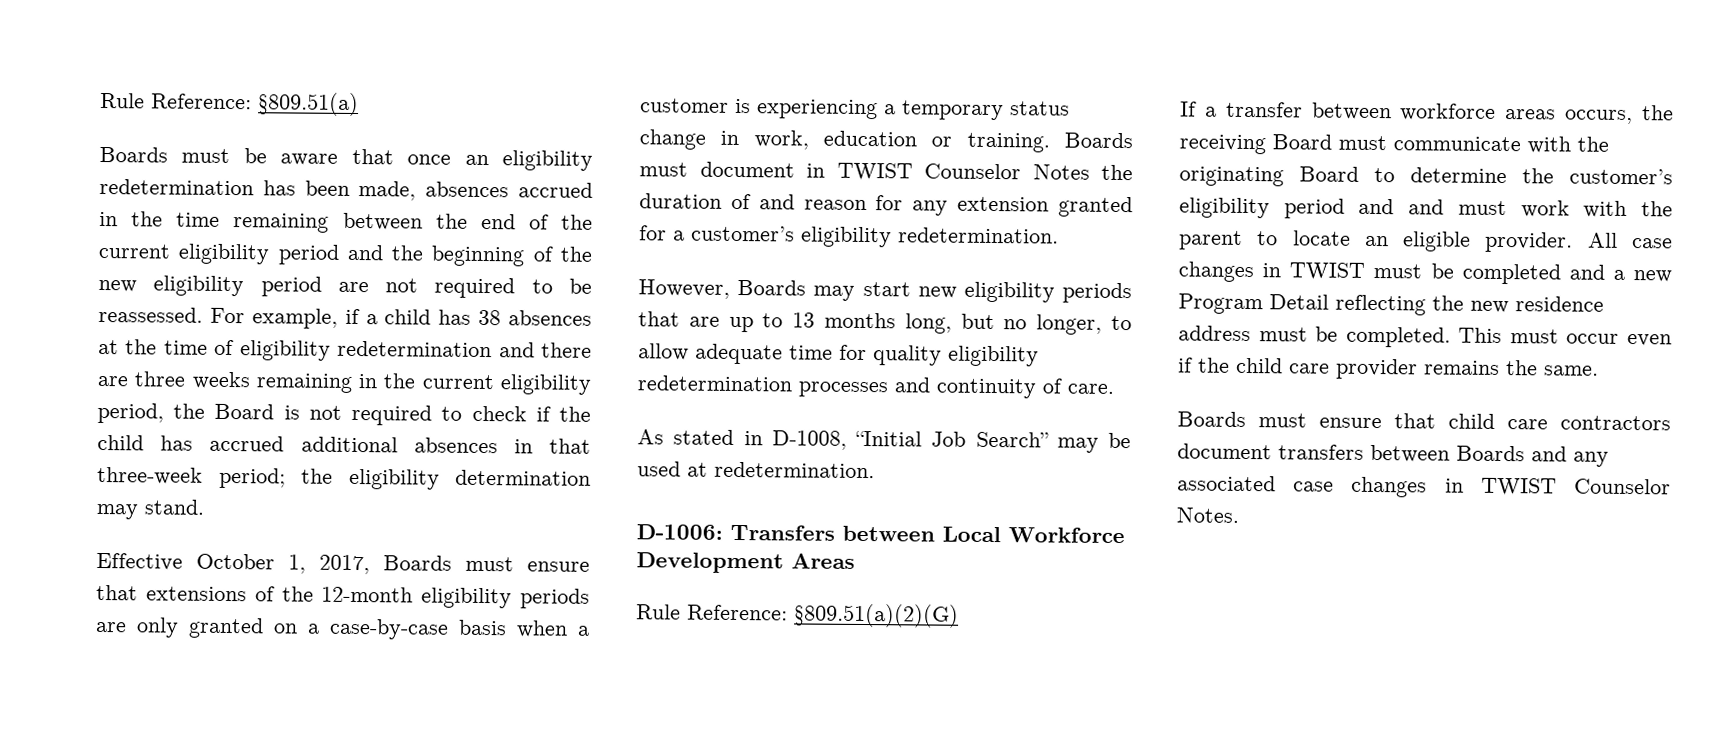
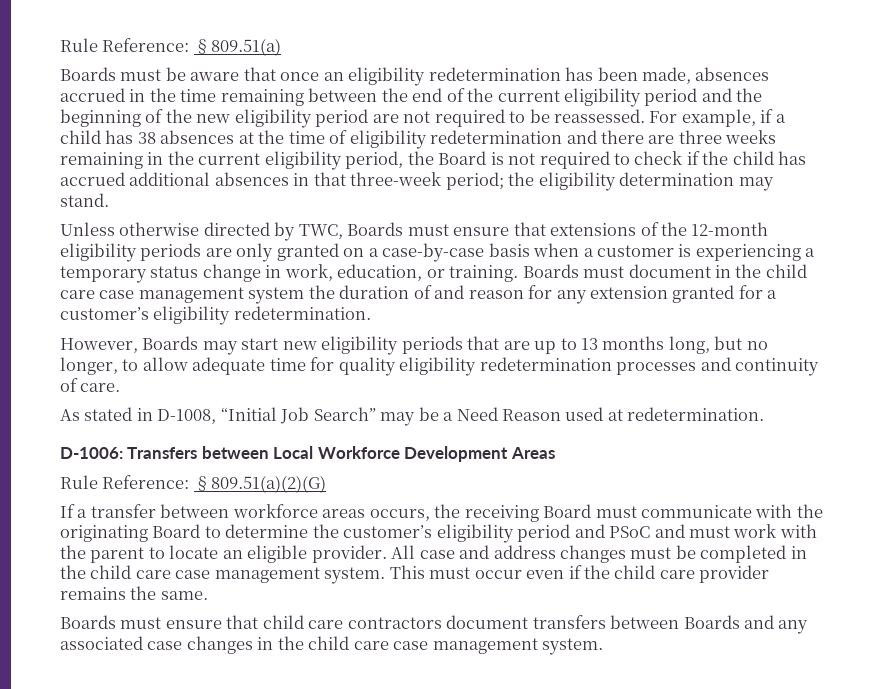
[96,552,370,575] Effective October 1, 2017, -> [60,222,343,241] Unless otherwise directed by TWC,
[823,130,917,147] education -> [337,264,423,281] education,
[836,162,1090,181] TWIST Counselor Notes -> [735,264,807,278] [60,287,305,304] the child care case management system
(1131, 440) none -> [443,407,562,421] a Need Reason
(1395, 206) none -> [609,526,651,538] PSoC
[1178,261,1672,285] [1178,293,1604,316] [1178,325,1451,348] changes in TWIST must be completed and a new Program Detail reflecting the new residence address must be completed. -> [459,545,807,563] [60,565,386,584] and address changes must be completed in the child care case management system.
[1480,477,1671,496] [1176,507,1239,523] TWIST Counselor Notes. -> [277,636,604,655] the child care case management system.

